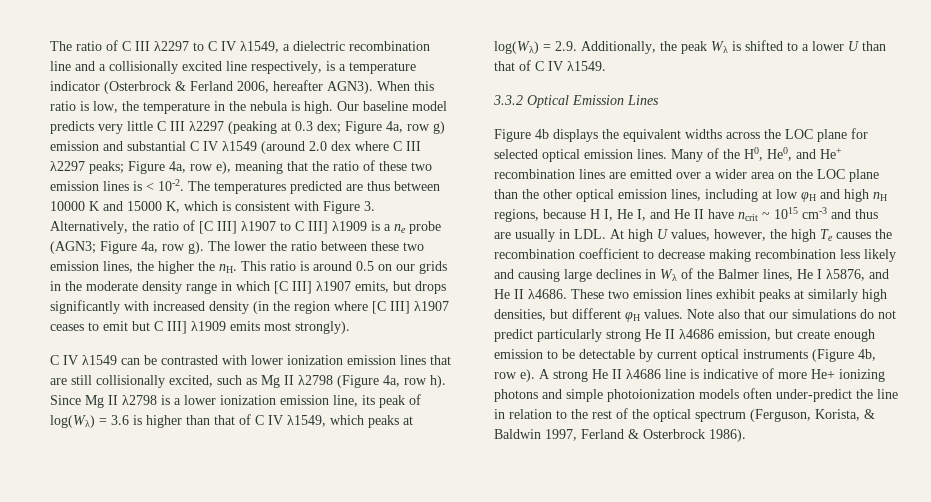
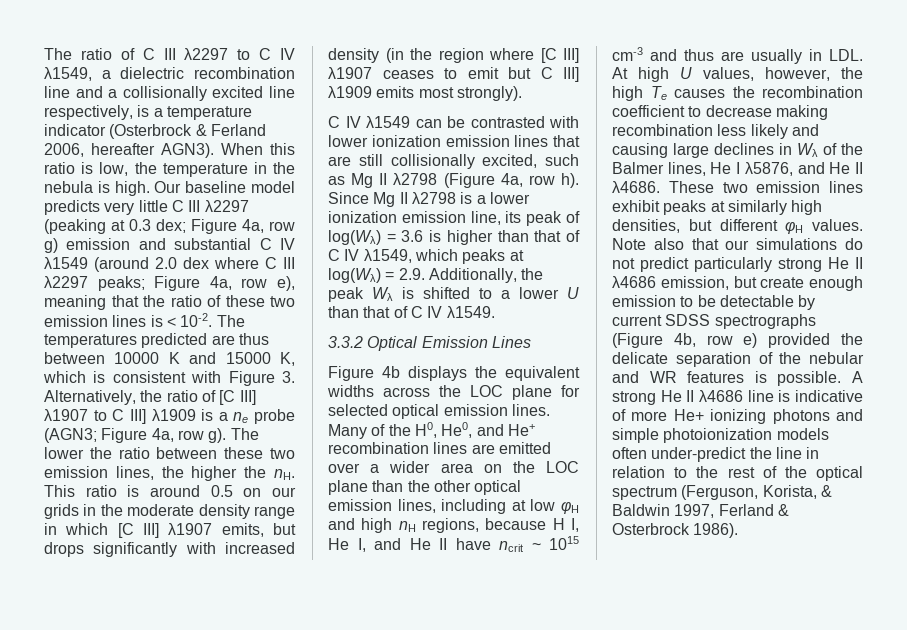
[701,349,808,362] optical instruments -> [665,314,816,329] SDSS spectrographs
[520,369,535,382] e). -> [743,333,863,348] [612,352,864,367] [612,371,842,386] e) provided the delicate separation of the nebular and WR features is possible.

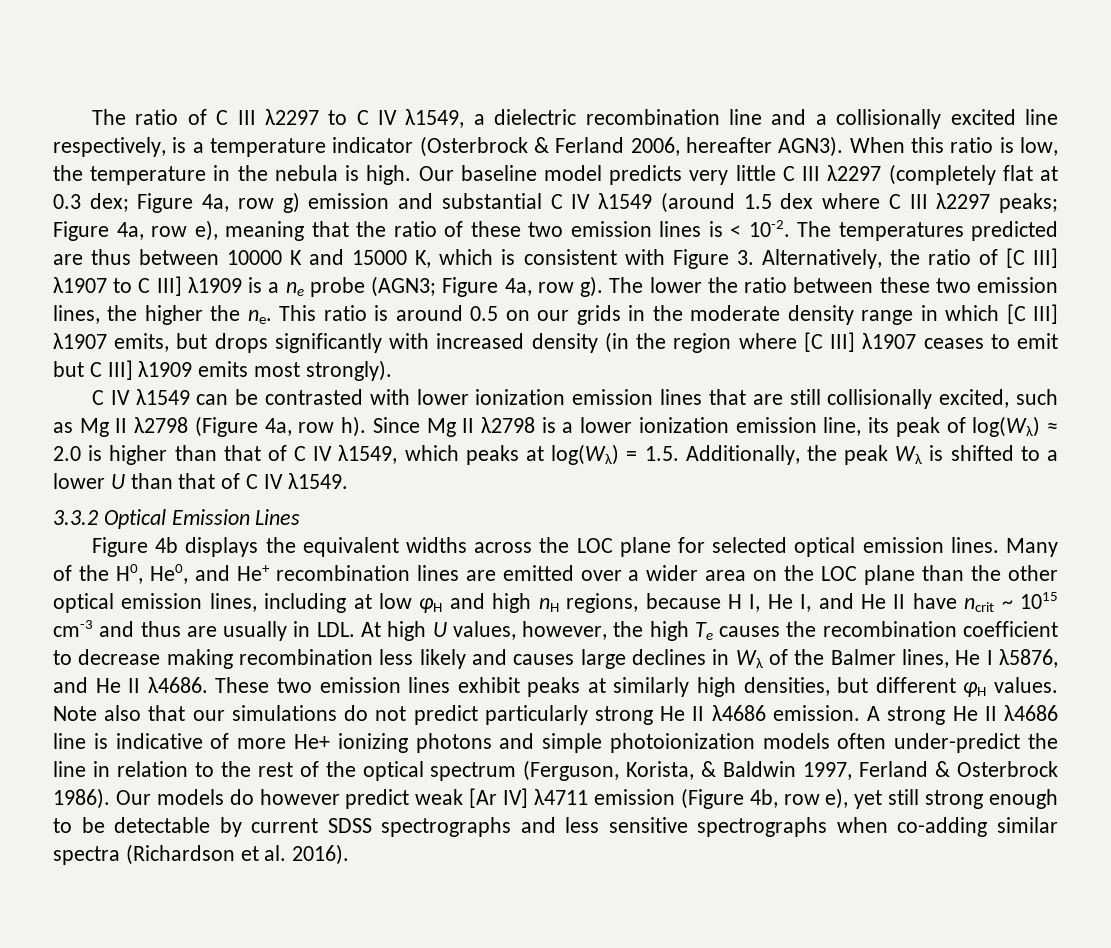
[44,219,106,234] (peaking -> [888,164,1033,185] (completely flat
[155,257,177,269] 2.0 -> [743,194,772,209] 1.5
[274,469,295,480] nH. -> [247,310,272,324] ne.
[386,230,424,242] = 3.6 -> [1047,423,1059,433] [53,446,81,461] ≈ 2.0
[398,268,425,280] 2.9. -> [644,446,679,461] 1.5.
[612,143,668,158] causing -> [513,654,575,665] causes
[660,276,863,291] [612,295,816,310] [612,314,816,329] [612,333,863,348] [612,352,864,367] [612,371,842,386] emission, but create enough emission to be detectable by current SDSS spectrographs (Figure 4b, row e) provided the delicate separation of the nebular and WR features is possible. -> [772,705,860,721] emission.
(739, 530) none -> [115,788,1059,809] [53,817,1058,837] [53,844,350,865] Our models do however predict weak [Ar IV] λ4711 emission (Figure 4b, row e), yet still strong enough to be detectable by current SDSS spectrographs and less sensitive spectrographs when co-adding similar spectra (Richardson et al. 2016).

